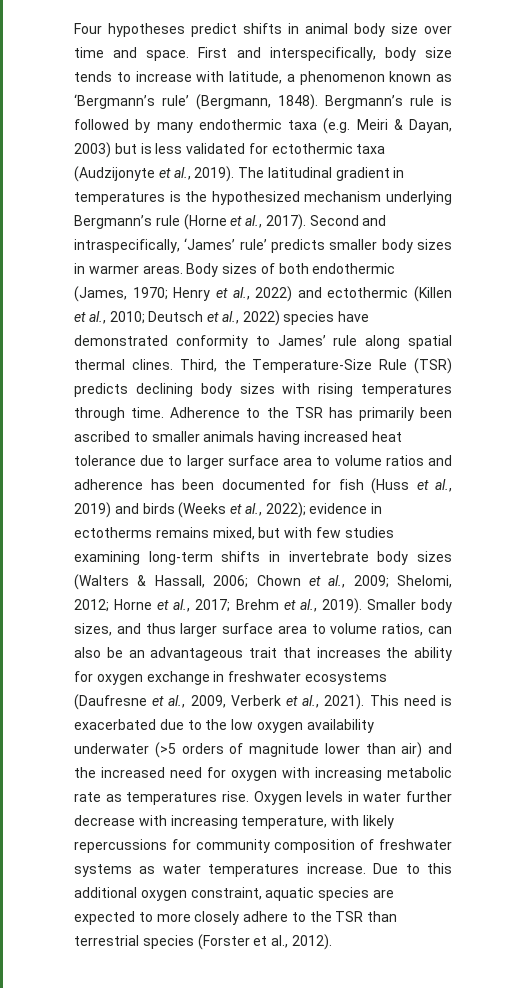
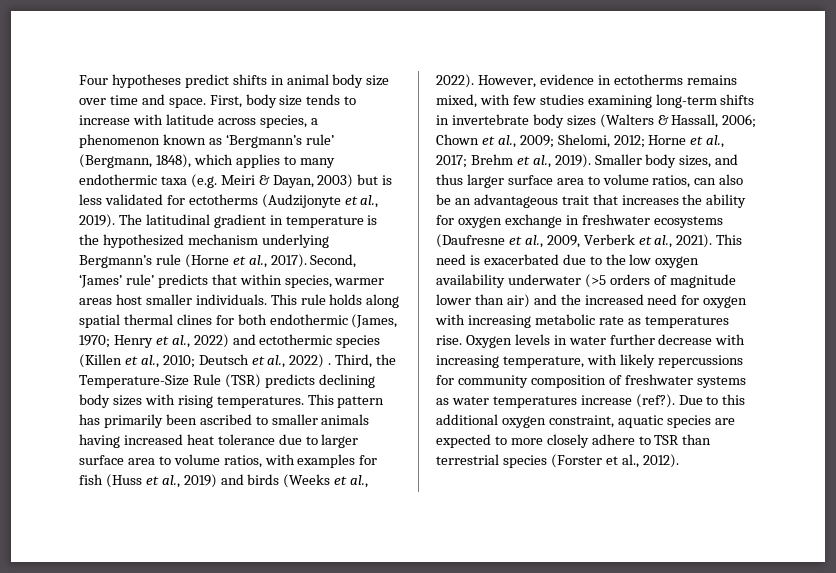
[198,47,376,61] First and interspecifically, -> [209,95,242,108] First,
[229,71,282,84] latitude, -> [165,114,307,128] latitude across species,
[278,94,452,110] [74,119,151,133] 1848). Bergmann’s rule is followed by -> [155,154,296,168] 1848), which applies to
[271,143,386,154] ectothermic taxa -> [188,194,258,205] ectotherms
[74,192,165,205] temperatures -> [285,216,364,228] temperature
[309,215,387,226] [74,238,452,253] [74,263,275,277] Second and intraspecifically, ‘James’ rule’ predicts smaller body sizes in warmer areas. Body sizes of -> [310,254,357,268] [79,274,385,288] [79,294,400,308] [79,314,234,328] Second, ‘James’ rule’ predicts that within species, warmer areas host smaller individuals. This rule holds along spatial thermal clines for
(409, 292) none -> [336,335,381,348] species
[283,311,370,325] [74,335,452,349] [74,359,173,370] species have demonstrated conformity to James’ rule along spatial thermal clines. -> [328,363,332,365] .
[361,384,452,397] [74,407,323,421] temperatures through time. Adherence to the TSR -> [216,394,385,408] temperatures. This pattern
[385,455,453,466] [74,479,305,490] ratios and adherence has been documented -> [223,454,356,468] ratios, with examples
[265,502,306,518] 2022); -> [436,74,536,88] 2022). However,
[258,527,281,538] but -> (477, 101) none
[306,863,366,874] increase. -> [580,394,675,408] increase (ref?).
[309,911,332,922] the -> (651, 440) none

